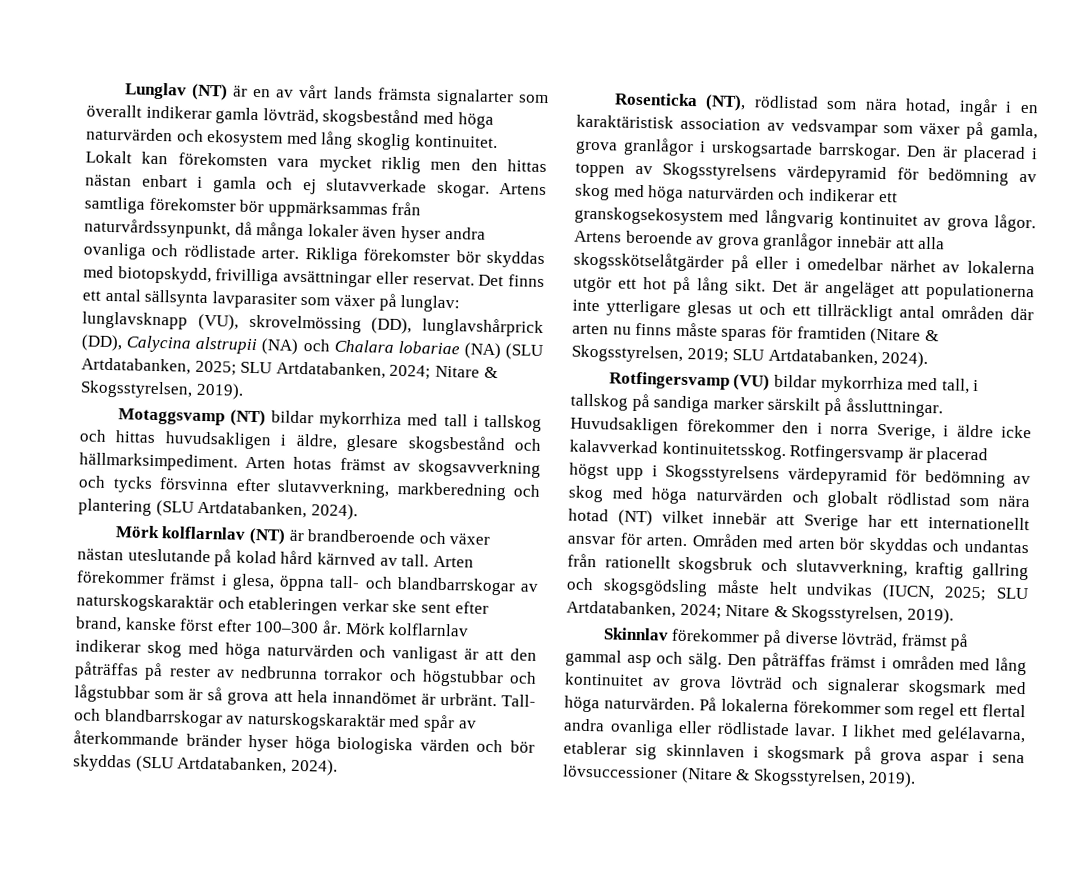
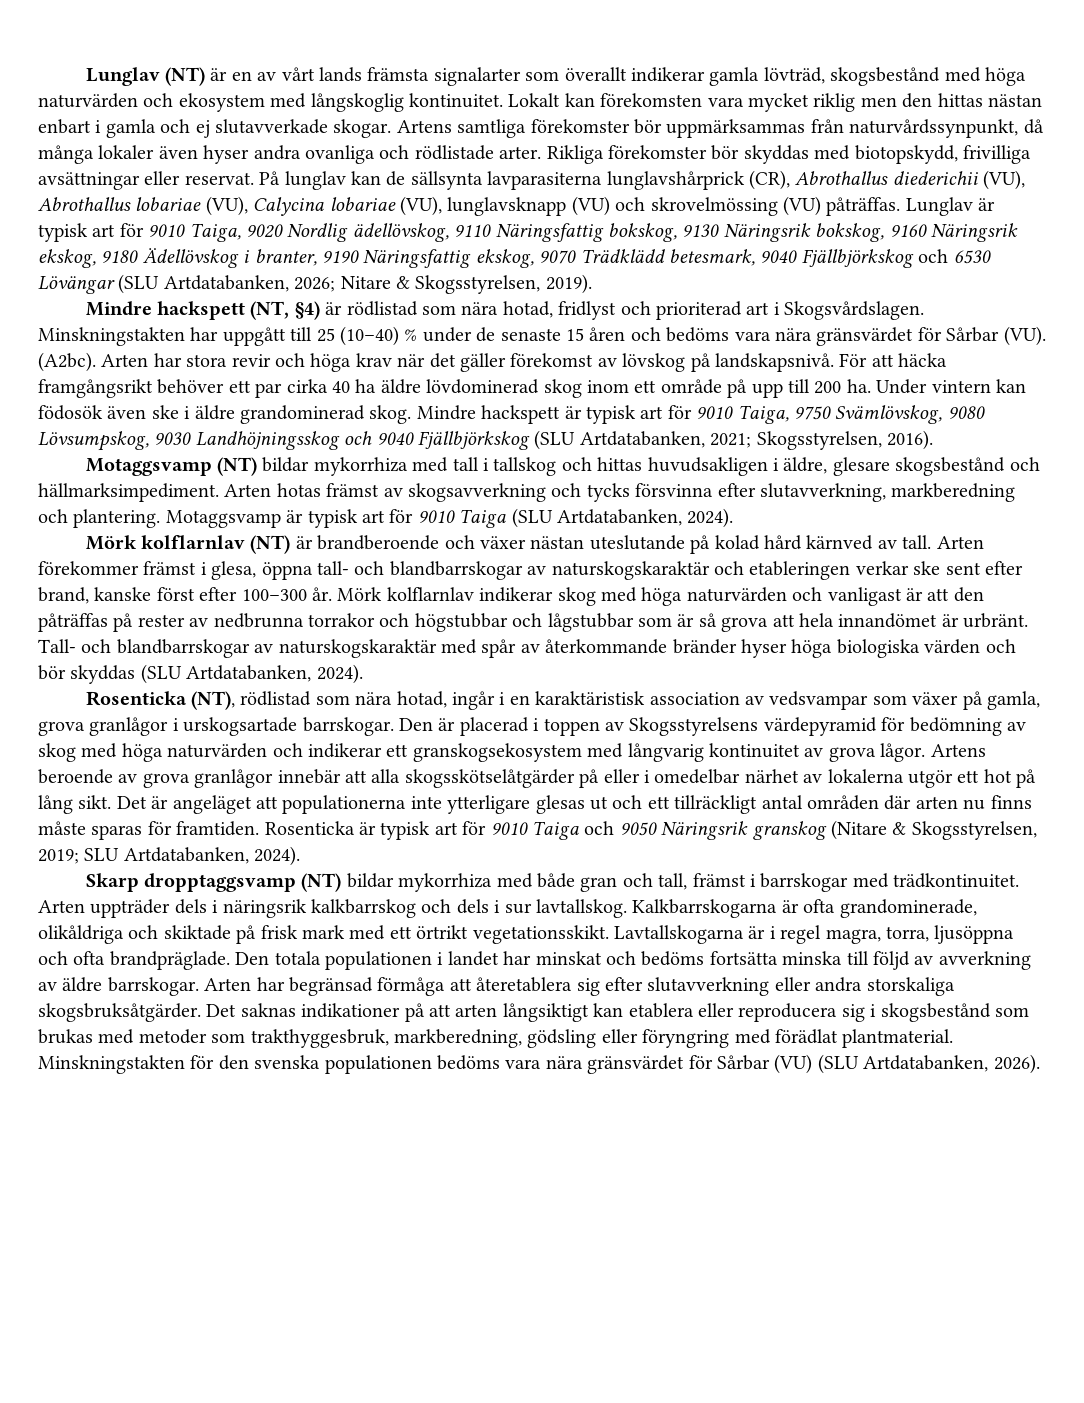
[320,131,411,151] lång skoglig -> [310,93,404,112] långskoglig
[478,274,545,288] [82,288,461,313] [82,311,544,338] [81,334,543,360] [81,357,498,380] [80,380,244,400] Det finns ett antal sällsynta lavparasiter som växer på lunglav: lunglavsknapp (VU), skrovelmössing (DD), lunglavshårprick (DD), Calycina alstrupii (NA) och Chalara lobariae (NA) (SLU Artdatabanken, 2025; SLU Artdatabanken, 2024; Nitare & Skogsstyrelsen, 2019). -> [259,170,1026,190] [38,196,996,216] [38,223,1018,242] [38,248,991,268] [38,274,592,294] [85,301,925,320] [38,326,1046,346] [38,352,948,372] [38,379,1026,398] [38,405,985,424] [38,430,933,451] På lunglav kan de sällsynta lavparasiterna lunglavshårprick (CR), Abrothallus diederichii (VU), Abrothallus lobariae (VU), Calycina lobariae (VU), lunglavsknapp (VU) och skrovelmössing (VU) påträffas. Lunglav är typisk art för 9010 Taiga, 9020 Nordlig ädellövskog, 9110 Näringsfattig bokskog, 9130 Näringsrik bokskog, 9160 Näringsrik ekskog, 9180 Ädellövskog i branter, 9190 Näringsfattig ekskog, 9070 Trädklädd betesmark, 9040 Fjällbjörkskog och 6530 Lövängar (SLU Artdatabanken, 2026; Nitare & Skogsstyrelsen, 2019). // Mindre hackspett (NT, §4) är rödlistad som nära hotad, fridlyst och prioriterad art i Skogsvårdslagen. Minskningstakten har uppgått till 25 (10–40) % under de senaste 15 åren och bedöms vara nära gränsvärdet för Sårbar (VU). (A2bc). Arten har stora revir och höga krav när det gäller förekomst av lövskog på landskapsnivå. För att häcka framgångsrikt behöver ett par cirka 40 ha äldre lövdominerad skog inom ett område på upp till 200 ha. Under vintern kan födosök även ske i äldre grandominerad skog. Mindre hackspett är typisk art för 9010 Taiga, 9750 Svämlövskog, 9080 Lövsumpskog, 9030 Landhöjningsskog och 9040 Fjällbjörkskog (SLU Artdatabanken, 2021; Skogsstyrelsen, 2016).
[78,498,152,516] plantering -> [73,509,507,528] plantering. Motaggsvamp är typisk art för 9010 Taiga
[796,326,867,340] framtiden -> [176,821,827,840] framtiden. Rosenticka är typisk art för 9010 Taiga och 9050 Näringsrik granskog
[608,371,980,394] [570,393,943,418] [570,416,1032,441] [569,439,989,465] [569,462,1031,488] [568,485,1030,509] [568,508,1030,531] [567,532,1029,556] [567,553,1029,581] [566,577,1029,602] [566,600,954,625] [602,627,970,651] [565,649,1027,676] [564,672,1027,698] [564,695,1026,720] [563,718,1026,745] [563,741,1025,766] [562,764,917,788] Rotfingersvamp (VU) bildar mykorrhiza med tall, i tallskog på sandiga marker särskilt på åssluttningar. Huvudsakligen förekommer den i norra Sverige, i äldre icke kalavverkad kontinuitetsskog. Rotfingersvamp är placerad högst upp i Skogsstyrelsens värdepyramid för bedömning av skog med höga naturvärden och globalt rödlistad som nära hotad (NT) vilket innebär att Sverige har ett internationellt ansvar för arten. Områden med arten bör skyddas och undantas från rationellt skogsbruk och slutavverkning, kraftig gallring och skogsgödsling måste helt undvikas (IUCN, 2025; SLU Artdatabanken, 2024; Nitare & Skogsstyrelsen, 2019). // Skinnlav förekommer på diverse lövträd, främst på gammal asp och sälg. Den påträffas främst i områden med lång kontinuitet av grova lövträd och signalerar skogsmark med höga naturvärden. På lokalerna förekommer som regel ett flertal andra ovanliga eller rödlistade lavar. I likhet med gelélavarna, etablerar sig skinnlaven i skogsmark på grova aspar i sena lövsuccessioner (Nitare & Skogsstyrelsen, 2019). -> [85,873,1020,892] [38,899,977,918] [38,925,1015,944] [38,951,1031,970] [38,977,955,996] [38,1003,1029,1022] [38,1029,954,1048] [38,1054,1040,1074] Skarp dropptaggsvamp (NT) bildar mykorrhiza med både gran och tall, främst i barrskogar med trädkontinuitet. Arten uppträder dels i näringsrik kalkbarrskog och dels i sur lavtallskog. Kalkbarrskogarna är ofta grandominerade, olikåldriga och skiktade på frisk mark med ett örtrikt vegetationsskikt. Lavtallskogarna är i regel magra, torra, ljusöppna och ofta brandpräglade. Den totala populationen i landet har minskat och bedöms fortsätta minska till följd av avverkning av äldre barrskogar. Arten har begränsad förmåga att återetablera sig efter slutavverkning eller andra storskaliga skogsbruksåtgärder. Det saknas indikationer på att arten långsiktigt kan etablera eller reproducera sig i skogsbestånd som brukas med metoder som trakthyggesbruk, markberedning, gödsling eller föryngring med förädlat plantmaterial. Minskningstakten för den svenska populationen bedöms vara nära gränsvärdet för Sårbar (VU) (SLU Artdatabanken, 2026).

